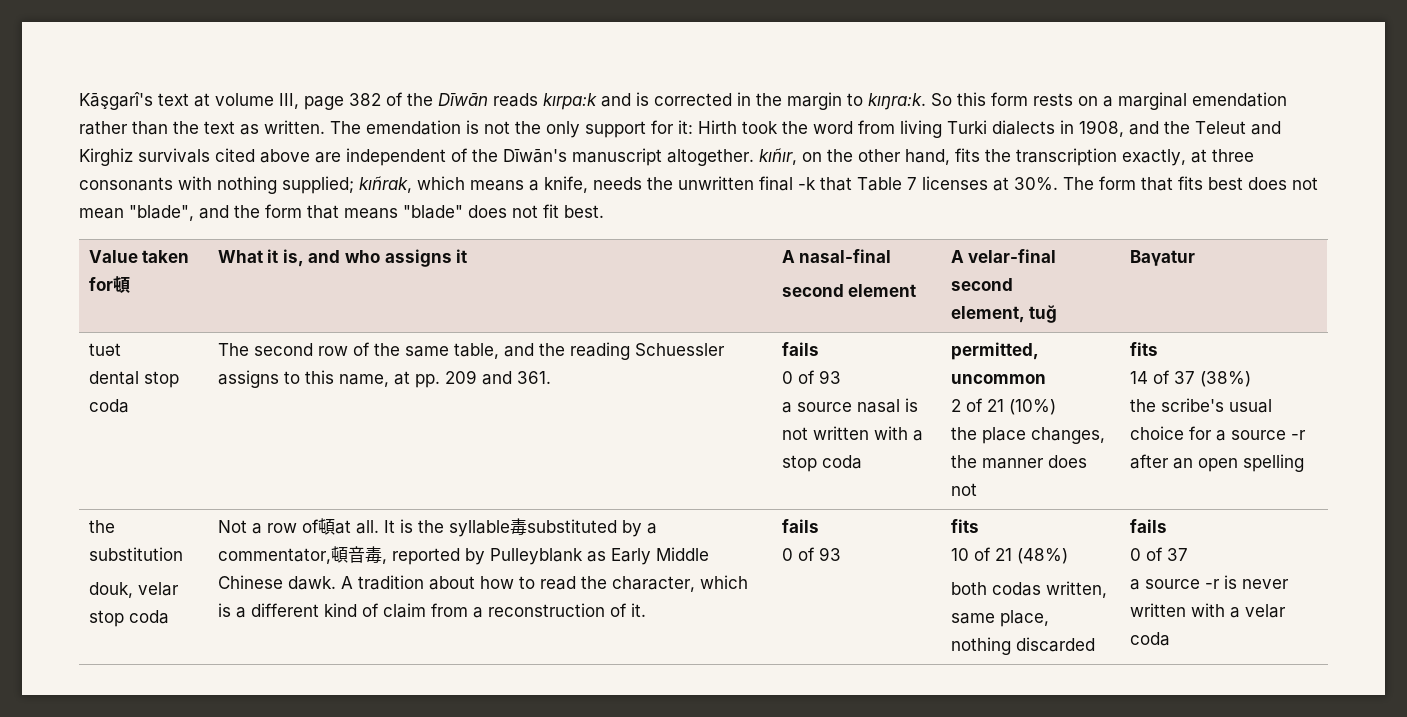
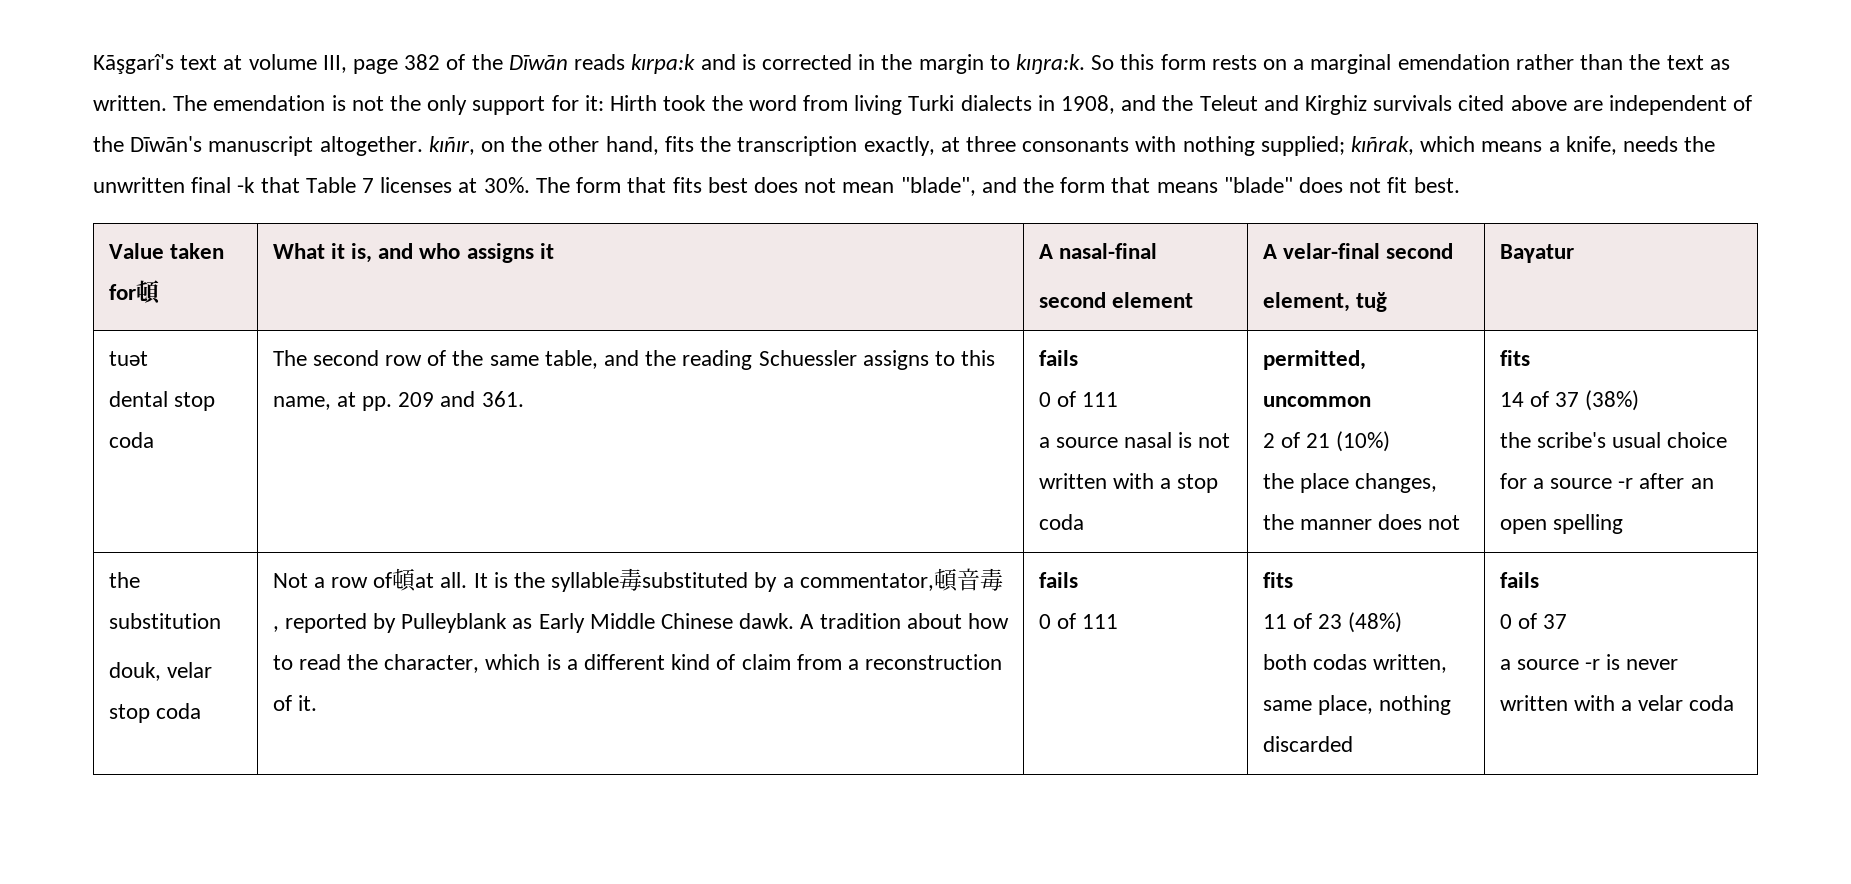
[818,370,841,384] 93 -> [1081,392,1118,407] 111
[818,547,841,561] [950,519,979,533] [950,547,1012,561] 93 | fits // 10 of 21 -> [1081,614,1118,629] [1262,572,1293,588] [1262,613,1342,629] 111 | fits // 11 of 23

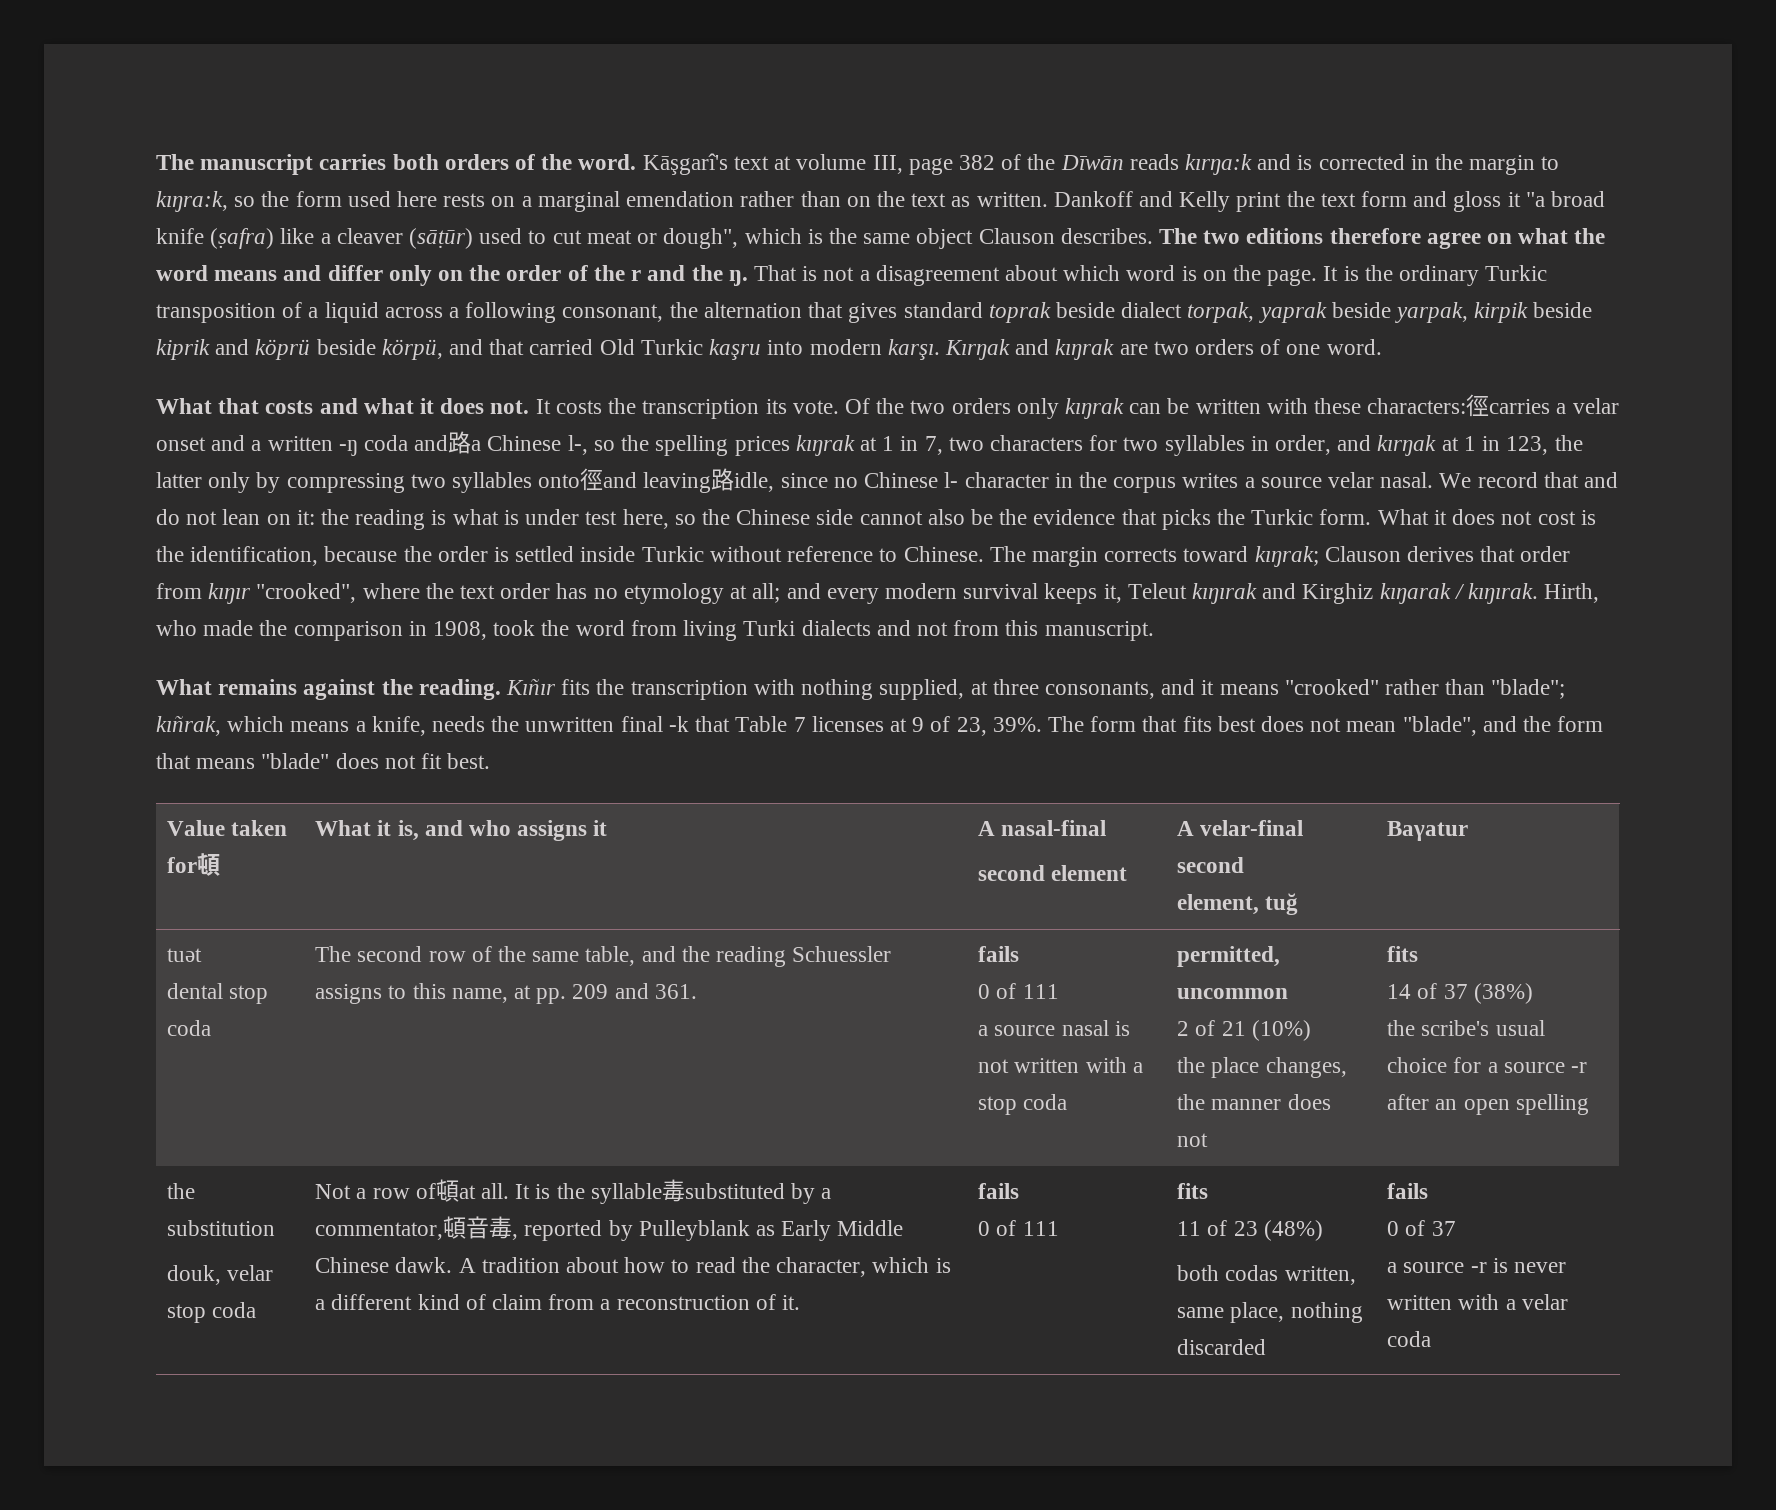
(93, 64) none -> [156,154,637,175] The manuscript carries both orders of the word.
[631,54,696,74] kırpa:k -> [1184,154,1252,175] kırŋa:k
[1015,54,1206,74] kıŋra:k. So this form -> [156,191,438,212] kıŋra:k, so the form used here
(1624, 62) none -> [846,196,871,207] on
[173,95,658,115] The emendation is not the only support for it: Hirth -> [1053,191,1606,212] [156,228,1606,249] [156,265,1548,286] [156,302,1593,323] [156,339,1382,360] [156,394,1619,419] [156,431,1583,456] [156,468,1619,493] [156,509,1596,530] [156,546,1571,567] [156,583,1600,604] [156,620,488,641] Dankoff and Kelly print the text form and gloss it "a broad knife (ṣafra) like a cleaver (sāṭūr) used to cut meat or dough", which is the same object Clauson describes. The two editions therefore agree on what the word means and differ only on the order of the r and the ŋ. That is not a disagreement about which word is on the page. It is the ordinary Turkic transposition of a liquid across a following consonant, the alternation that gives standard toprak beside dialect torpak, yaprak beside yarpak, kirpik beside kiprik and köprü beside körpü, and that carried Old Turkic kaşru into modern karşı. Kırŋak and kıŋrak are two orders of one word. // What that costs and what it does not. It costs the transcription its vote. Of the two orders only kıŋrak can be written with these characters:徑carries a velar onset and a written -ŋ coda and路a Chinese l-, so the spelling prices kıŋrak at 1 in 7, two characters for two syllables in order, and kırŋak at 1 in 123, the latter only by compressing two syllables onto徑and leaving路idle, since no Chinese l- character in the corpus writes a source velar nasal. We record that and do not lean on it: the reading is what is under test here, so the Chinese side cannot also be the evidence that picks the Turkic form. What it does not cost is the identification, because the order is settled inside Turkic without reference to Chinese. The margin corrects toward kıŋrak; Clauson derives that order from kıŋır "crooked", where the text order has no etymology at all; and every modern survival keeps it, Teleut kıŋırak and Kirghiz kıŋarak / kıŋırak. Hirth, who made the comparison in 1908,
[1037,95,1753,115] [93,136,1345,156] in 1908, and the Teleut and Kirghiz survivals cited above are independent of the Dīwān's manuscript altogether. kıñır, on the other hand, fits the transcription exactly, at three consonants with nothing supplied; -> [876,620,1154,641] [156,679,1566,700] and not from this manuscript. // What remains against the reading. Kıñır fits the transcription with nothing supplied, at three consonants, and it means "crooked" rather than "blade";
[483,177,530,193] 30%. -> [912,716,1042,736] 9 of 23, 39%.

